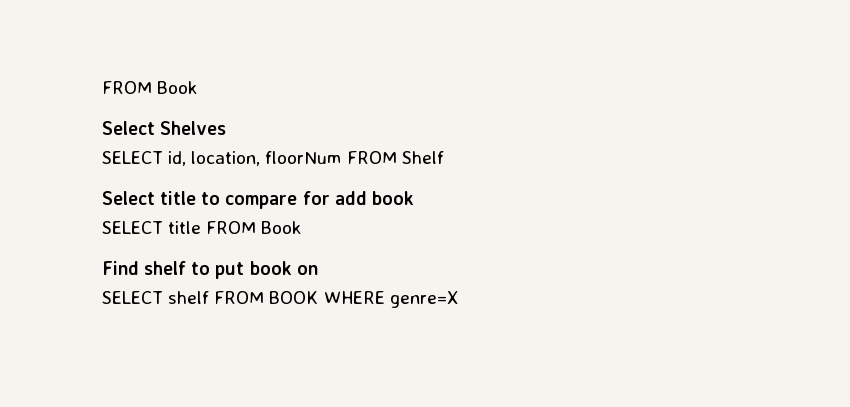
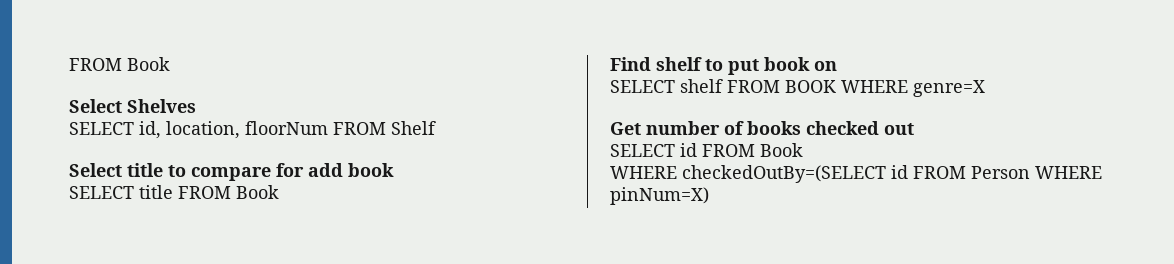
(458, 299) none -> [610,121,914,135] [610,143,803,157] [610,165,1102,183] [610,187,709,205] // Get number of books checked out // SELECT id FROM Book // WHERE checkedOutBy=(SELECT id FROM Person WHERE pinNum=X)

